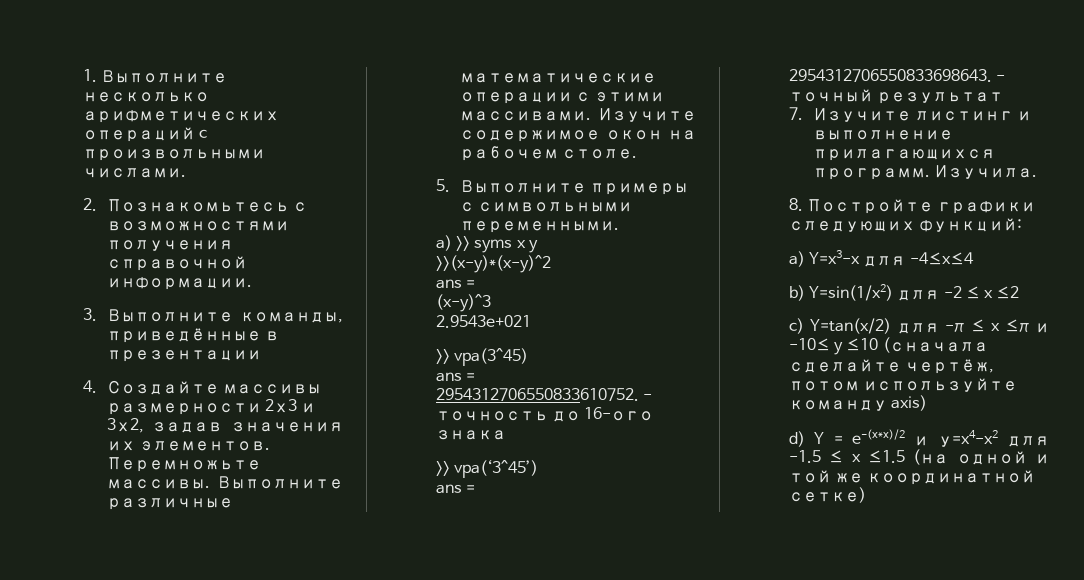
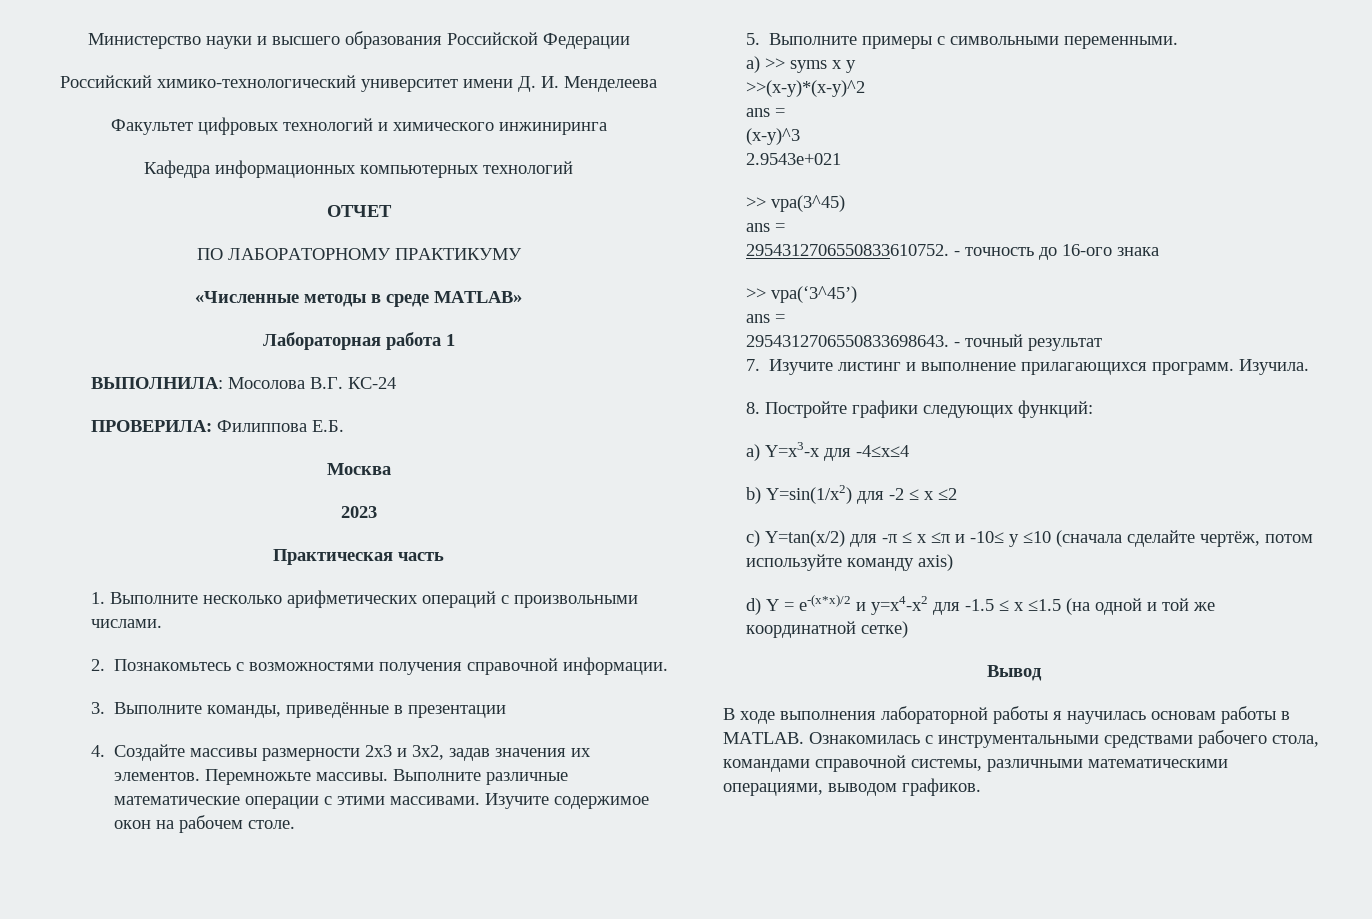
(82, 75) none -> [87,31,630,49] [60,75,657,92] [110,117,607,135] [144,160,573,178] [326,205,392,217] [196,248,522,260] [195,291,522,307] [262,332,455,350] [90,377,396,389] [90,420,344,432] [326,463,391,475] [340,506,377,518] [273,549,444,565] Министерство науки и высшего образования Российской Федерации // Российский химико-технологический университет имени Д. И. Менделеева // Факультет цифровых технологий и химического инжиниринга // Кафедра информационных компьютерных технологий // ОТЧЕТ // ПО ЛАБОРАТОРНОМУ ПРАКТИКУМУ // «Численные методы в среде MATLAB» // Лабораторная работа 1 // ВЫПОЛНИЛА: Мосолова В.Г. КС-24 // ПРОВЕРИЛА: Филиппова Е.Б. // Москва // 2023 // Практическая часть //
(866, 495) none -> [986,665,1042,681] [723,706,1291,724] [723,730,1320,748] [723,755,1229,772] [723,778,982,796] // Вывод // В ходе выполнения лабораторной работы я научилась основам работы в MATLAB. Ознакомилась с инструментальными средствами рабочего стола, командами справочной системы, различными математическими операциями, выводом графиков.

